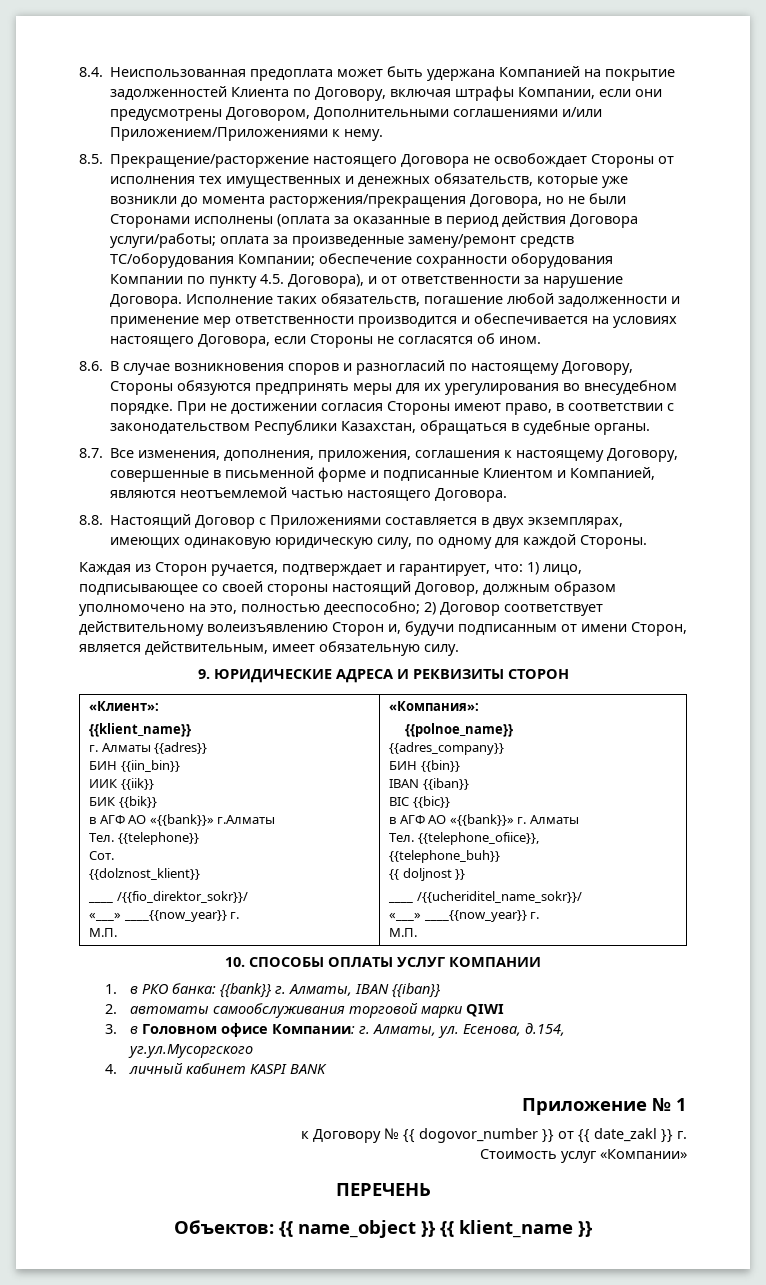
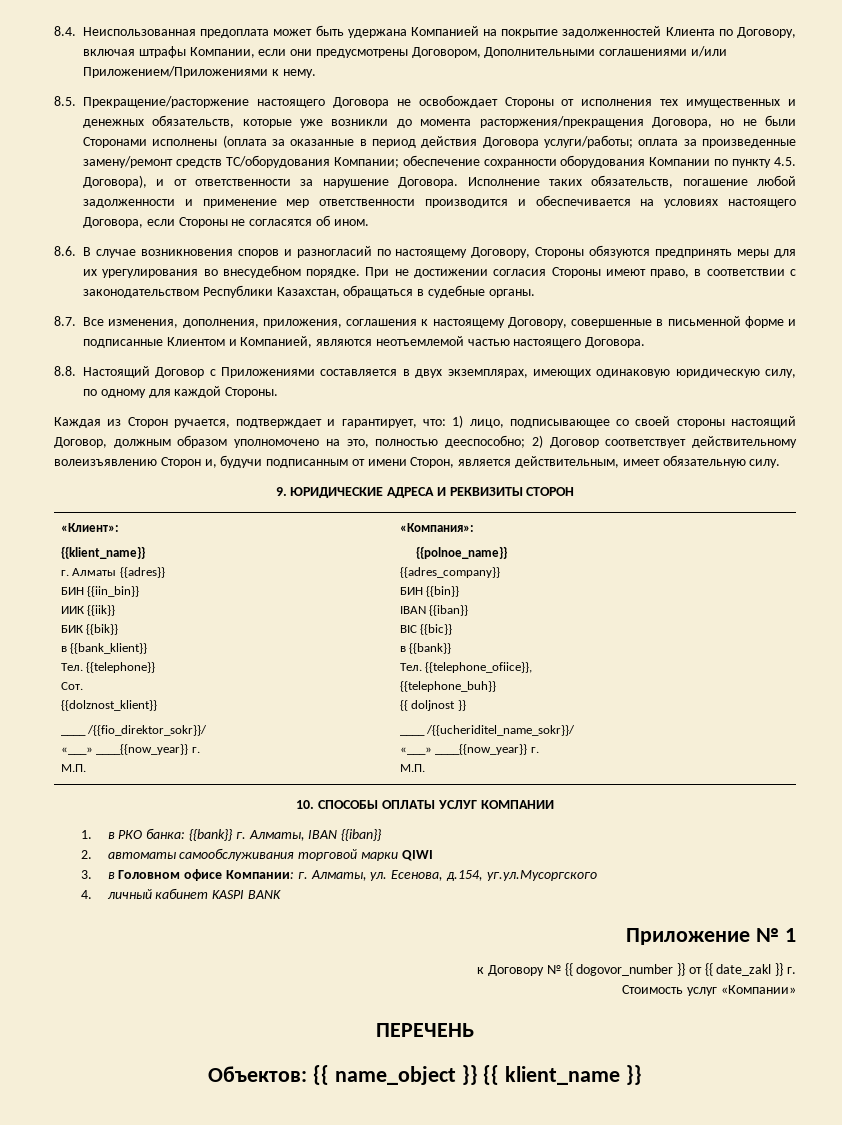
[99,814,276,826] АГФ АО «{{bank}}» г.Алматы -> [70,643,148,654] {{bank_klient}}
[399,814,579,826] АГФ АО «{{bank}}» г. Алматы -> [409,643,452,654] {{bank}}

